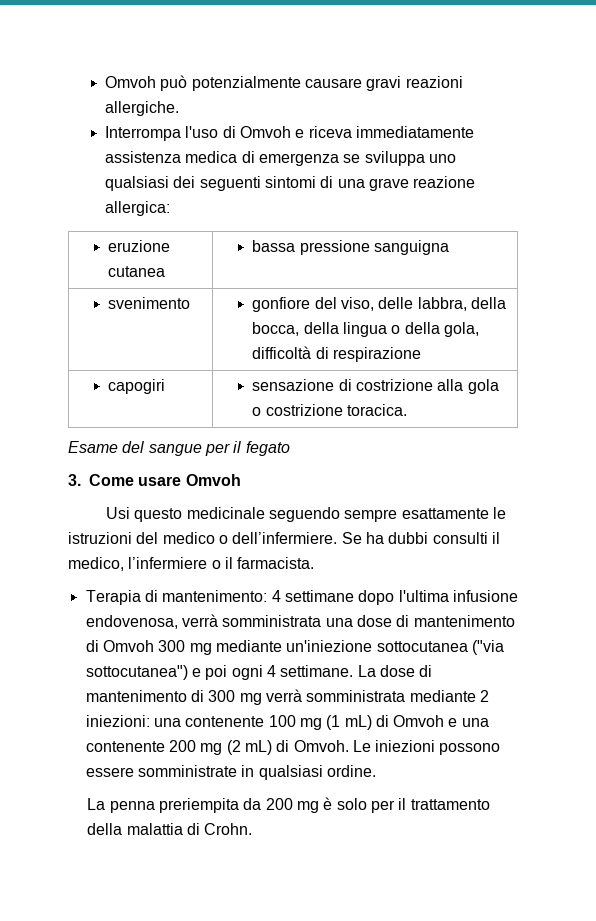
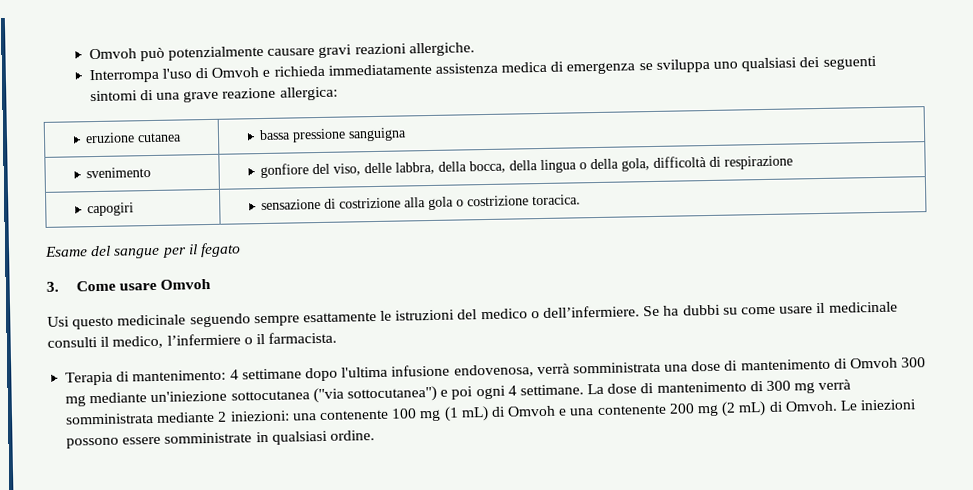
[308,126,352,138] riceva -> [273,65,325,77] richieda
(429, 538) none -> [722,301,898,315] su come usare il medicinale
[87,797,490,813] [87,823,253,835] // La penna preriempita da 200 mg è solo per il trattamento della malattia di Crohn. -> (375, 435) none

